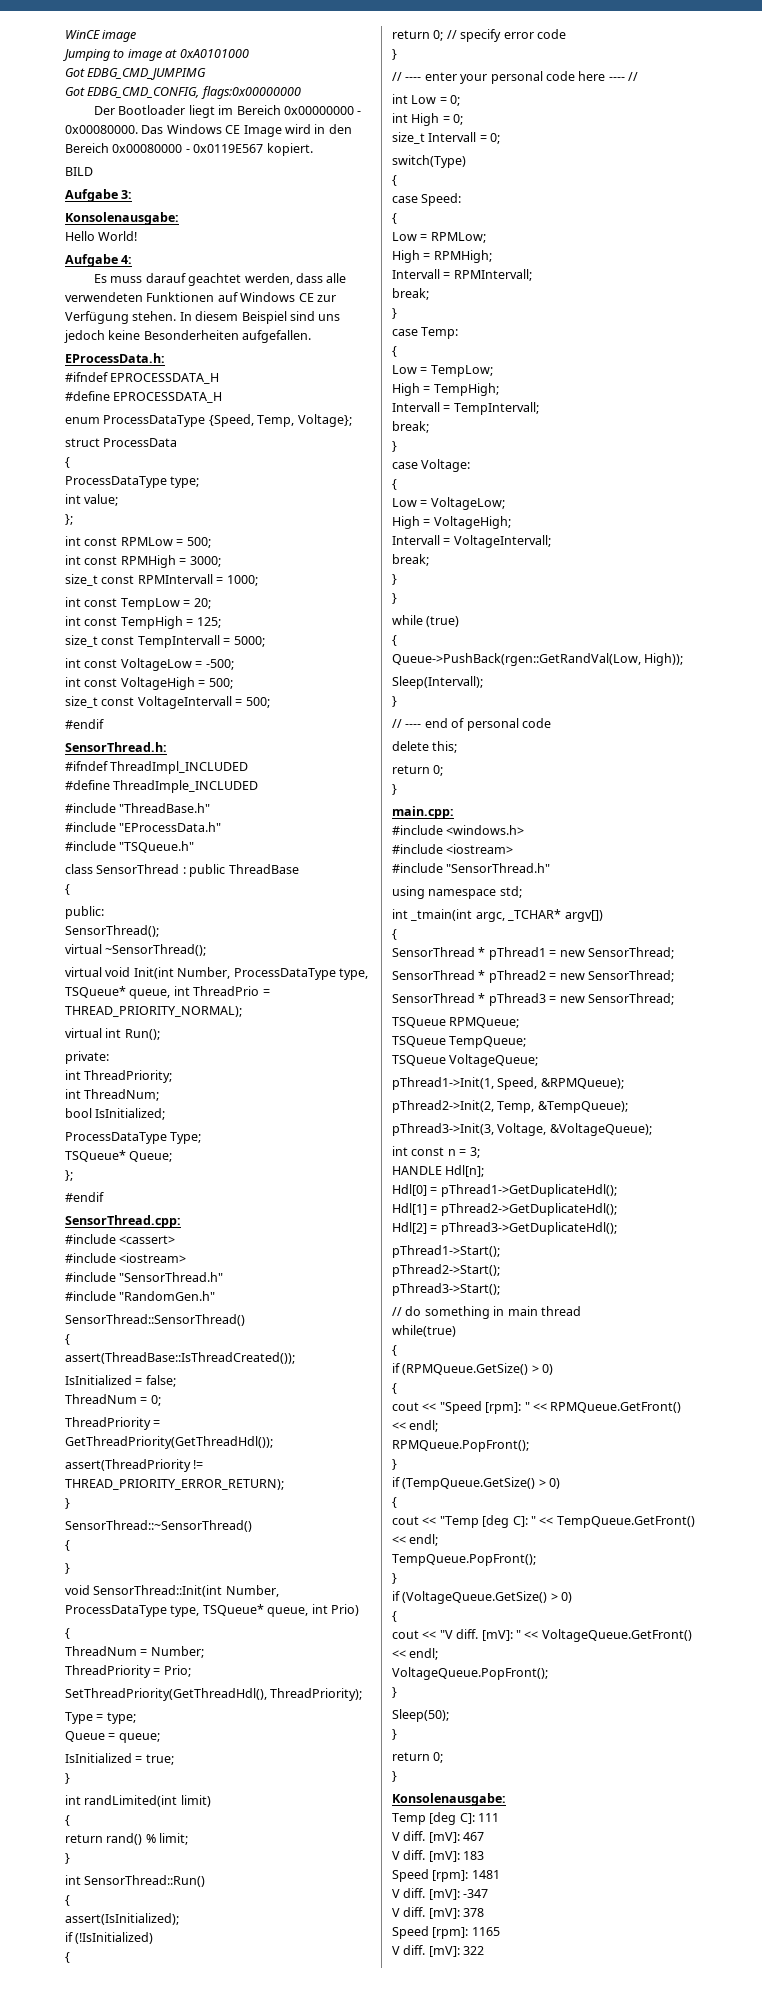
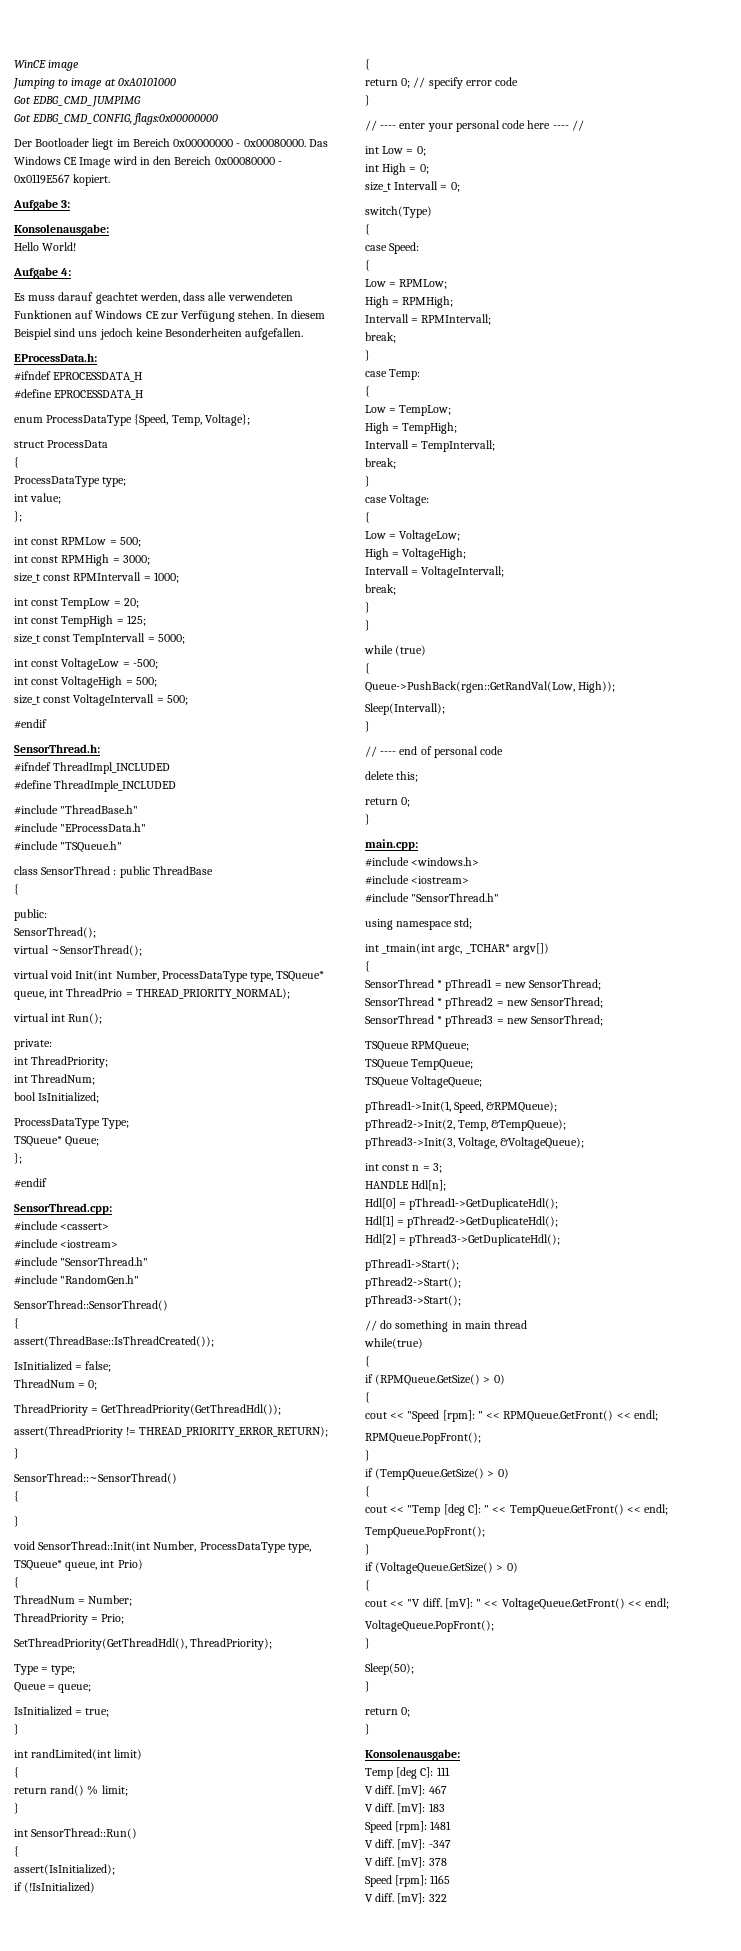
[65,167,93,176] // BILD -> (111, 180) none

